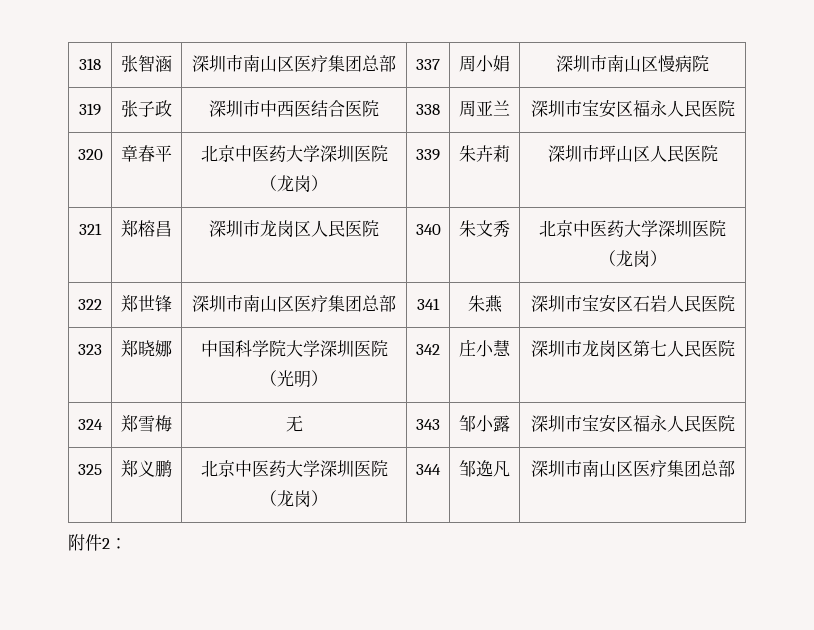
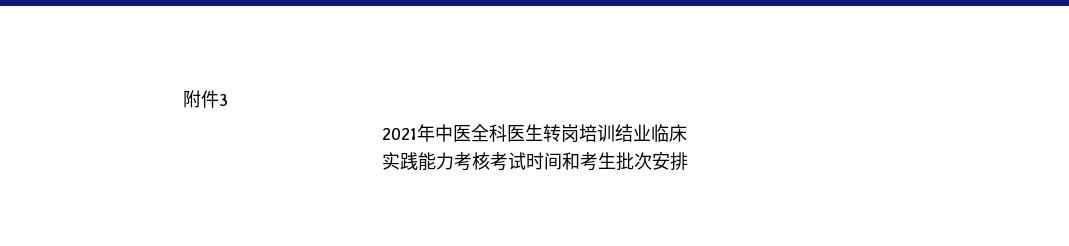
[79,58,101,70] [121,55,172,72] [192,55,396,72] [416,59,440,70] [459,55,510,72] [556,55,709,73] [79,103,101,116] [121,100,172,117] [209,100,379,117] [416,104,440,115] [459,100,510,117] [530,100,735,118] [77,149,103,160] [121,145,172,162] [200,145,388,162] [260,175,328,193] [416,149,440,161] [459,145,510,162] [547,145,718,162] [79,223,102,235] [121,220,172,237] [209,220,379,238] [415,224,441,235] [459,220,510,238] [539,220,726,237] [598,250,667,268] [78,299,102,310] [121,295,172,312] [192,295,396,312] [417,298,440,310] [467,295,503,313] [530,295,735,313] [78,344,102,355] [121,340,172,357] [200,340,388,357] [260,370,328,388] [416,344,440,355] [459,339,511,357] [530,340,735,358] [78,419,103,430] [121,415,172,432] [285,415,303,432] [416,419,440,430] [459,415,510,432] [530,415,735,433] [78,464,102,475] [121,460,172,477] [200,460,388,477] [260,490,328,508] [416,464,441,475] [459,460,510,477] [530,460,735,477] [68,534,127,551] 318 | 张智涵 | 深圳市南山区医疗集团总部 | 337 | 周小娟 | 深圳市南山区慢病院 // 319 | 张子政 | 深圳市中西医结合医院 | 338 | 周亚兰 | 深圳市宝安区福永人民医院 // 320 | 章春平 | 北京中医药大学深圳医院（龙岗） | 339 | 朱卉莉 | 深圳市坪山区人民医院 // 321 | 郑榕昌 | 深圳市龙岗区人民医院 | 340 | 朱文秀 | 北京中医药大学深圳医院（龙岗） // 322 | 郑世锋 | 深圳市南山区医疗集团总部 | 341 | 朱燕 | 深圳市宝安区石岩人民医院 // 323 | 郑晓娜 | 中国科学院大学深圳医院（光明） | 342 | 庄小慧 | 深圳市龙岗区第七人民医院 // 324 | 郑雪梅 | 无 | 343 | 邹小露 | 深圳市宝安区福永人民医院 // 325 | 郑义鹏 | 北京中医药大学深圳医院（龙岗） | 344 | 邹逸凡 | 深圳市南山区医疗集团总部 // 附件2： -> [183,90,229,108] [382,124,687,142] [381,152,688,171] 附件3 // 2021年中医全科医生转岗培训结业临床 // 实践能力考核考试时间和考生批次安排

